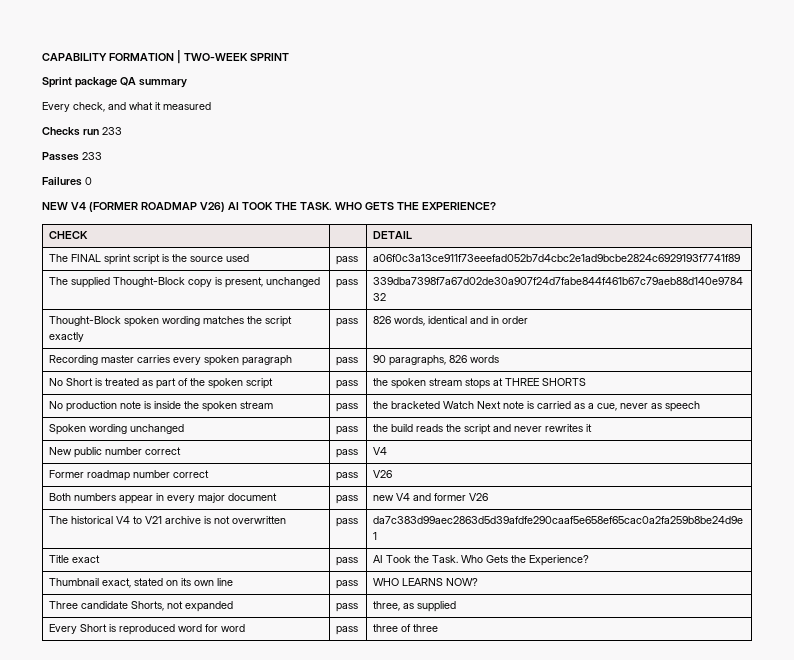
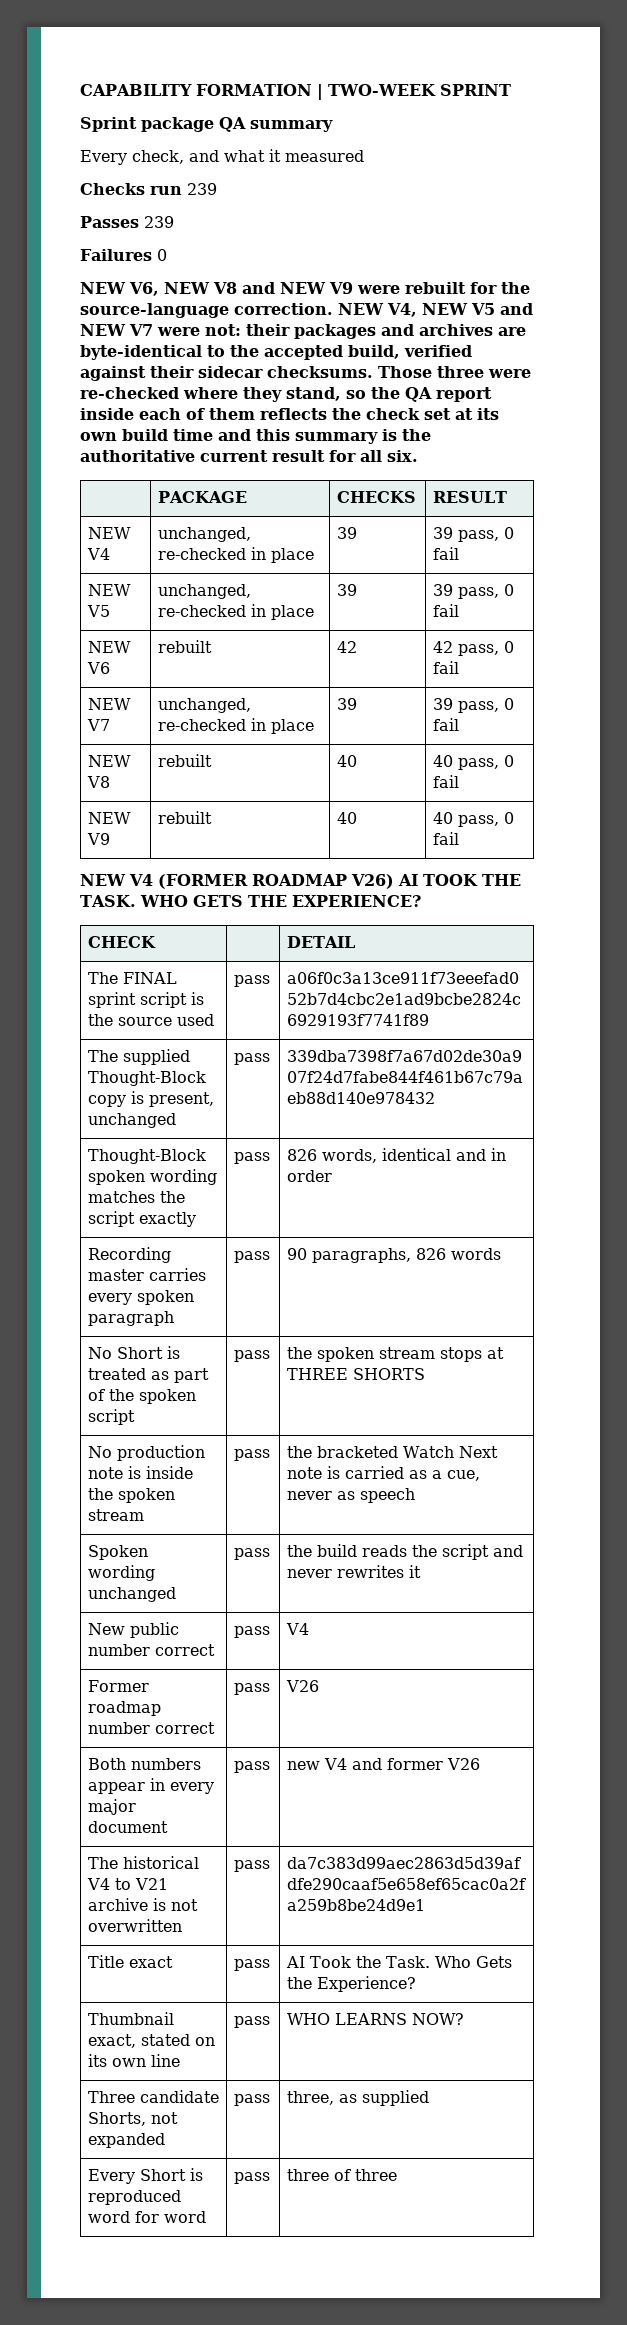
[102,127,122,135] 233 -> [187,183,217,195] 239
[82,152,102,160] 233 -> [144,216,174,228] 239
(92, 181) none -> [80,282,530,296] [80,303,533,318] [80,324,526,339] [80,345,472,360] [80,366,531,381] [80,387,492,402] [80,408,499,420] [80,429,431,444] [80,450,418,462] [157,491,247,503] [336,491,416,503] [432,491,507,503] [87,527,131,539] [86,548,110,560] [157,527,251,542] [157,547,314,563] [336,527,357,539] [432,527,514,542] [432,547,459,560] [87,584,131,596] [86,605,110,617] [157,584,251,599] [157,604,314,620] [336,584,357,596] [432,584,514,599] [432,604,459,617] [87,641,131,653] [86,662,110,674] [157,640,212,653] [336,641,357,653] [432,641,514,656] [432,661,459,674] [87,698,131,710] [86,719,110,731] [157,698,251,713] [157,718,314,734] [336,698,357,710] [432,698,514,713] [432,718,459,731] [87,755,131,767] [86,776,110,788] [157,754,212,767] [336,755,357,767] [432,755,514,770] [432,775,459,788] [87,812,131,824] [86,833,110,845] [157,811,212,824] [336,812,357,824] [432,812,514,827] [432,832,459,845] // NEW V6, NEW V8 and NEW V9 were rebuilt for the source-language correction. NEW V4, NEW V5 and NEW V7 were not: their packages and archives are byte-identical to the accepted build, verified against their sidecar checksums. Those three were re-checked where they stand, so the QA report inside each of them reflects the check set at its own build time and this summary is the authoritative current result for all six. // | PACKAGE | CHECKS | RESULT // NEW V4 | unchanged, re-checked in place | 39 | 39 pass, 0 fail // NEW V5 | unchanged, re-checked in place | 39 | 39 pass, 0 fail // NEW V6 | rebuilt | 42 | 42 pass, 0 fail // NEW V7 | unchanged, re-checked in place | 39 | 39 pass, 0 fail // NEW V8 | rebuilt | 40 | 40 pass, 0 fail // NEW V9 | rebuilt | 40 | 40 pass, 0 fail

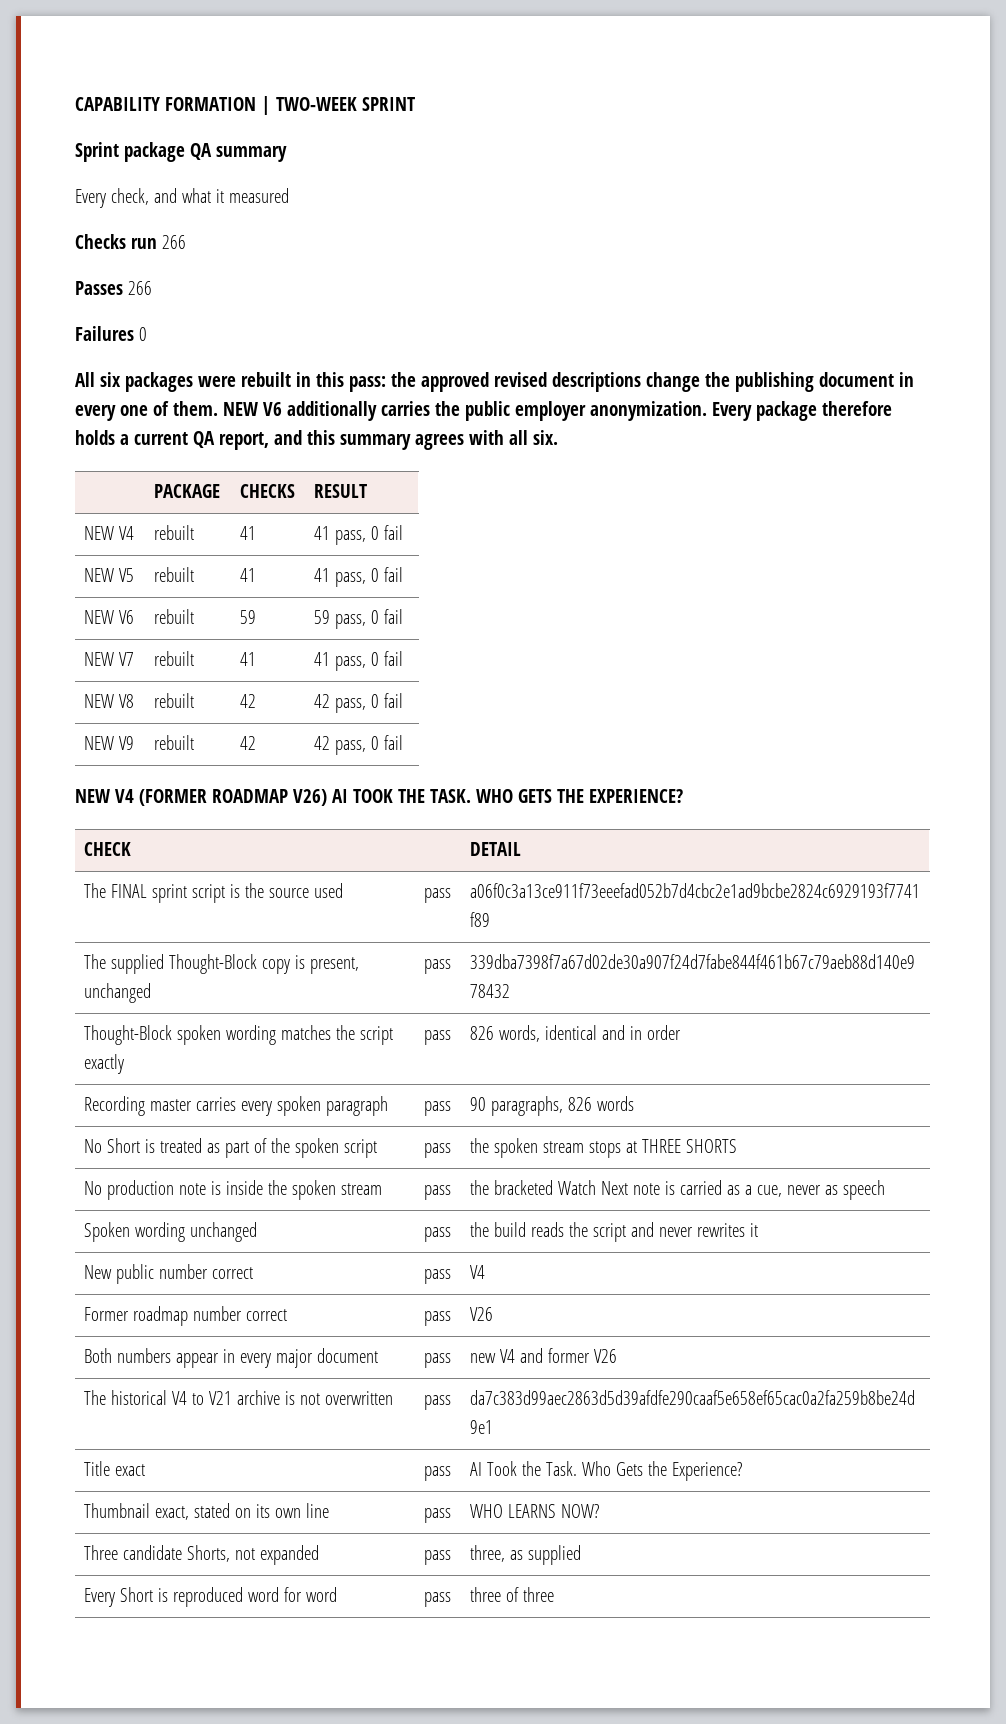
[187,183,217,195] 239 -> [161,235,186,249] 266
[144,216,174,228] 239 -> [127,281,152,295] 266
[80,282,530,296] [80,303,533,318] [80,324,526,339] [80,345,472,360] [80,366,531,381] [80,387,492,402] [80,408,499,420] [80,429,431,444] [80,450,356,462] NEW V6, NEW V8 and NEW V9 were rebuilt for the source-language correction. NEW V4, NEW V5 and NEW V7 were not: their packages and archives are byte-identical to the accepted build, verified against their sidecar checksums. Those three were re-checked where they stand, so the QA report inside each of them reflects the check set at its own build time and this summary is the authoritative current result for -> [75,372,914,392] [75,401,892,421] [75,430,504,450] All six packages were rebuilt in this pass: the approved revised descriptions change the publishing document in every one of them. NEW V6 additionally carries the public employer anonymization. Every package therefore holds a current QA report, and this summary agrees with
[157,527,251,542] [157,547,314,563] [336,527,357,539] [432,527,453,539] unchanged, re-checked in place | 39 | 39 -> [154,525,195,540] [240,526,257,540] [314,526,331,540] rebuilt | 41 | 41
[157,584,251,599] [157,604,314,620] [336,584,357,596] [432,584,453,596] unchanged, re-checked in place | 39 | 39 -> [154,567,195,582] [240,568,257,582] [314,568,331,582] rebuilt | 41 | 41
[336,641,357,653] [432,641,514,656] [432,661,459,674] [87,698,131,710] [86,719,110,731] [157,698,251,713] [157,718,314,734] [336,698,357,710] [432,698,514,713] [432,718,459,731] [87,755,131,767] [86,776,110,788] [157,754,212,767] [336,755,357,767] [432,755,514,770] [432,775,459,788] | 42 | 42 pass, 0 fail // NEW V7 | unchanged, re-checked in place | 39 | 39 pass, 0 fail // NEW V8 | rebuilt | 40 | 40 pass, 0 fail -> [240,610,257,624] [314,609,404,629] [84,652,135,666] [154,651,195,666] [240,652,257,666] [314,651,404,671] [84,694,135,708] [154,693,195,708] [240,694,257,708] [314,693,404,713] | 59 | 59 pass, 0 fail // NEW V7 | rebuilt | 41 | 41 pass, 0 fail // NEW V8 | rebuilt | 42 | 42 pass, 0 fail
[336,812,357,824] [432,812,453,824] 40 | 40 -> [240,736,257,750] [314,736,331,750] 42 | 42

